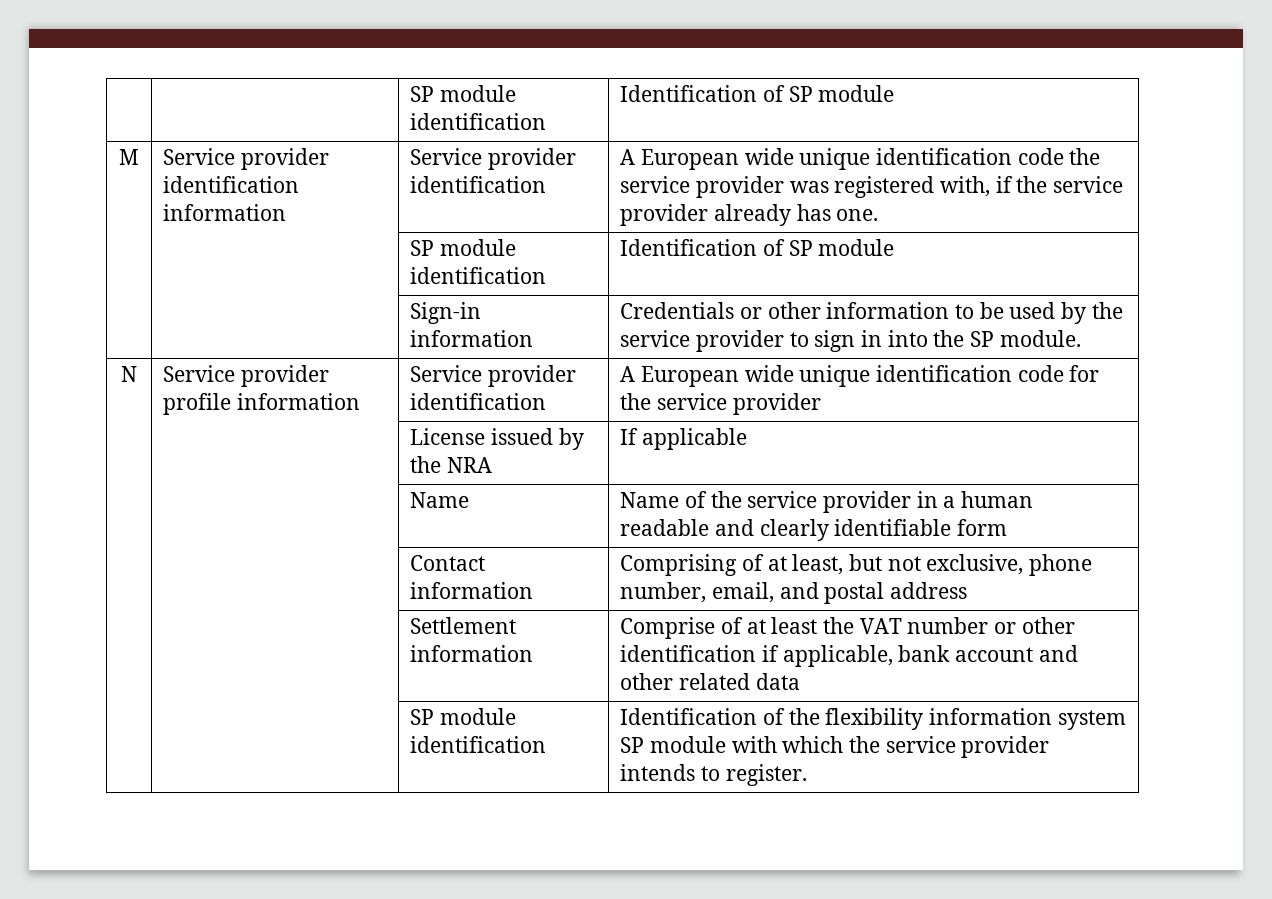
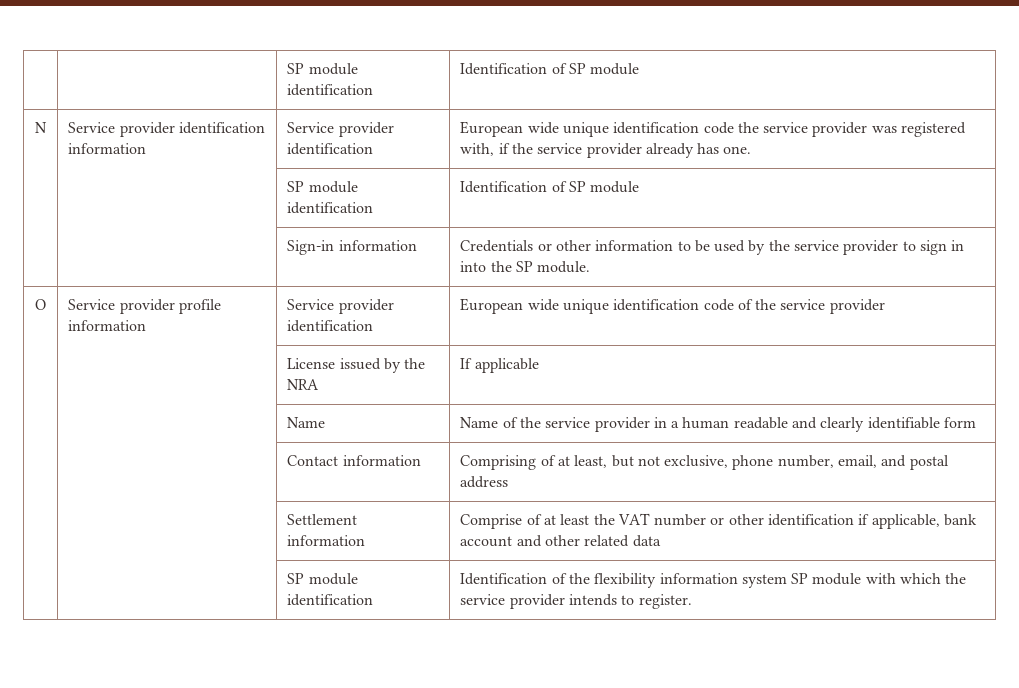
[410,85,516,102] [410,113,547,130] [620,85,895,102] [119,149,139,165] | | SP module identification | Identification of SP module // M -> [287,63,358,75] [287,84,374,96] [460,63,640,75] [35,122,47,133] | | SP module identification | Identification of SP module // N
[620,149,636,165] A -> (374, 149) none
[121,366,137,382] N -> [35,299,46,310] O
[620,365,1100,387] A European wide unique identification code for -> [460,298,753,314] European wide unique identification code of

